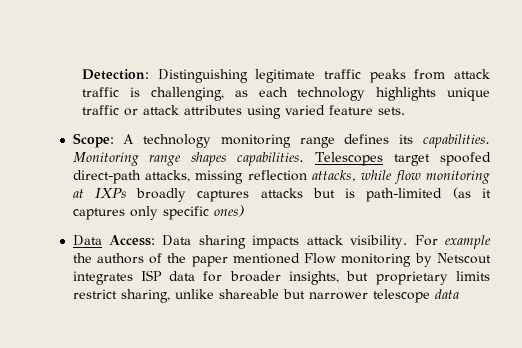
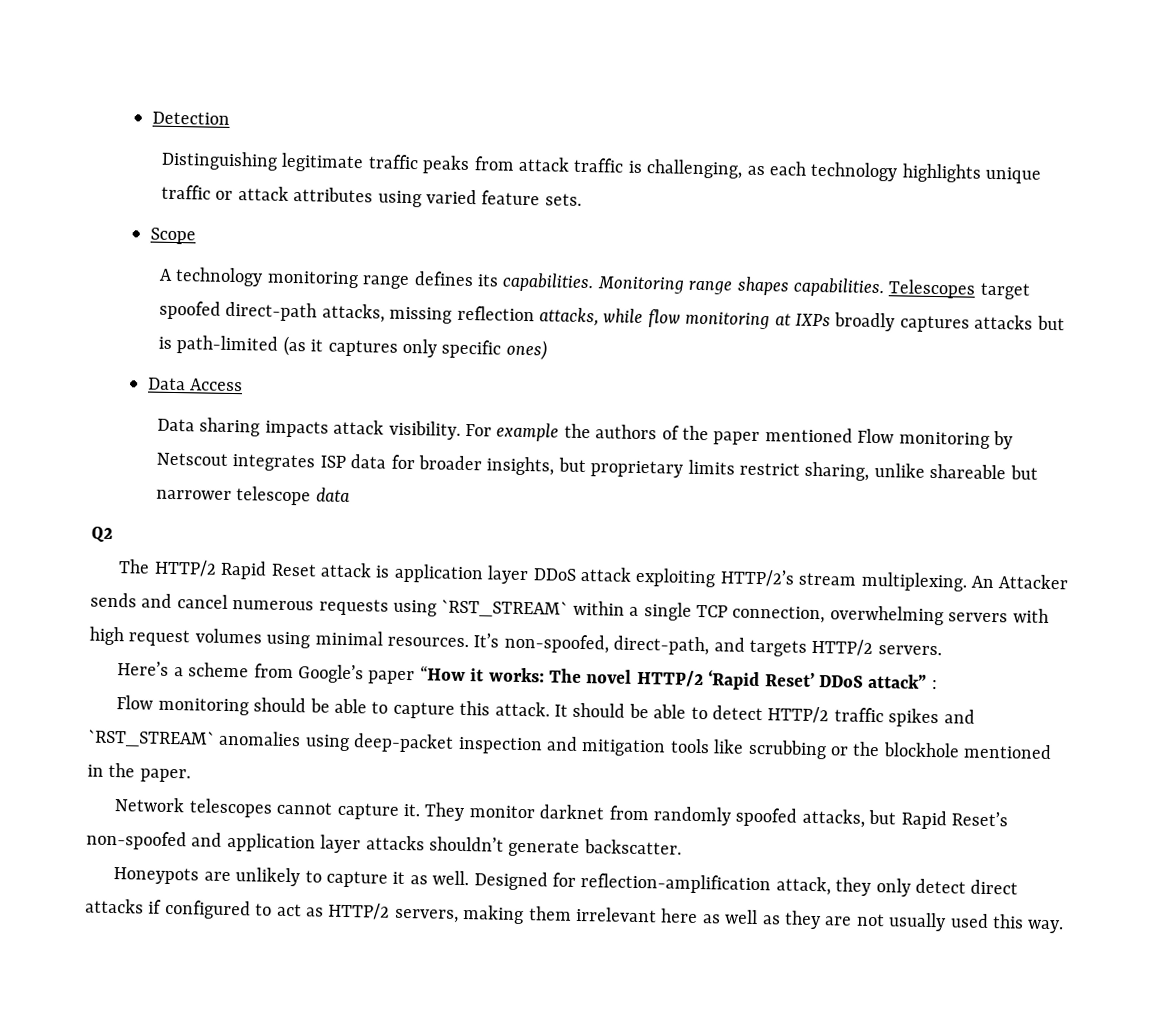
[82,69,150,80] Detection: -> [151,111,230,125] Detection //
[72,133,114,148] Scope: -> [149,227,196,245] Scope //
[108,235,155,246] Access: -> [190,378,244,392] Access //
(459, 294) none -> [91,526,113,542] [118,559,1069,592] [90,592,1049,626] [89,626,942,657] [117,661,938,691] [116,695,975,728] [87,729,1053,760] [87,762,191,783] [114,797,1008,830] [86,830,682,858] [113,867,1019,897] [85,898,1065,934] // Q2 // The HTTP/2 Rapid Reset attack is application layer DDoS attack exploiting HTTP/2’s stream multiplexing. An Attacker sends and cancel numerous requests using `RST_STREAM` within a single TCP connection, overwhelming servers with high request volumes using minimal resources. It’s non-spoofed, direct-path, and targets HTTP/2 servers. // Here’s a scheme from Google’s paper “How it works: The novel HTTP/2 ‘Rapid Reset’ DDoS attack” : // Flow monitoring should be able to capture this attack. It should be able to detect HTTP/2 traffic spikes and `RST_STREAM` anomalies using deep-packet inspection and mitigation tools like scrubbing or the blockhole mentioned in the paper. // Network telescopes cannot capture it. They monitor darknet from randomly spoofed attacks, but Rapid Reset’s non-spoofed and application layer attacks shouldn’t generate backscatter. // Honeypots are unlikely to capture it as well. Designed for reflection-amplification attack, they only detect direct attacks if configured to act as HTTP/2 servers, making them irrelevant here as well as they are not usually used this way.

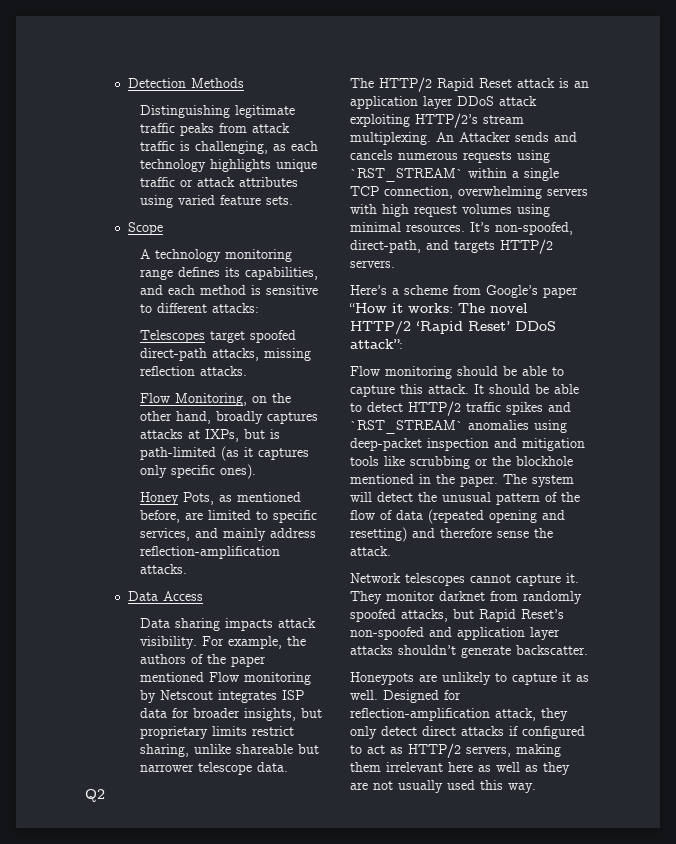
(230, 118) none -> [190,78,244,88] Methods
[502,272,885,298] capabilities. Monitoring range shapes capabilities. -> [244,267,318,280] [139,285,318,295] [139,303,259,313] capabilities, and each method is sensitive to different attacks: //
[538,307,831,330] attacks, while flow monitoring at IXPs -> [199,366,247,376] [139,393,291,406] [139,411,211,424] attacks. // Flow Monitoring, on the other hand,
(1034, 322) none -> [187,429,239,442] at IXPs,
[505,339,547,361] ones) -> [219,464,256,479] [139,492,301,505] [139,510,317,523] [139,528,316,541] [139,546,280,559] [139,564,187,574] ones). // Honey Pots, as mentioned before, are limited to specific services, and mainly address reflection-amplification attacks.
[496,422,560,442] example -> [227,636,282,649] example,
[315,487,350,503] data -> [256,762,288,772] data.
(391, 571) none -> [574,81,589,88] an
[176,594,228,609] cancel -> [350,150,393,160] cancels
[868,673,938,690] attack” : -> [350,339,403,349] attack”:
(191, 775) none -> [503,474,574,487] [350,492,580,505] [350,509,565,524] [350,527,553,542] [350,546,391,556] The system will detect the unusual pattern of the flow of data (repeated opening and resetting) and therefore sense the attack.

